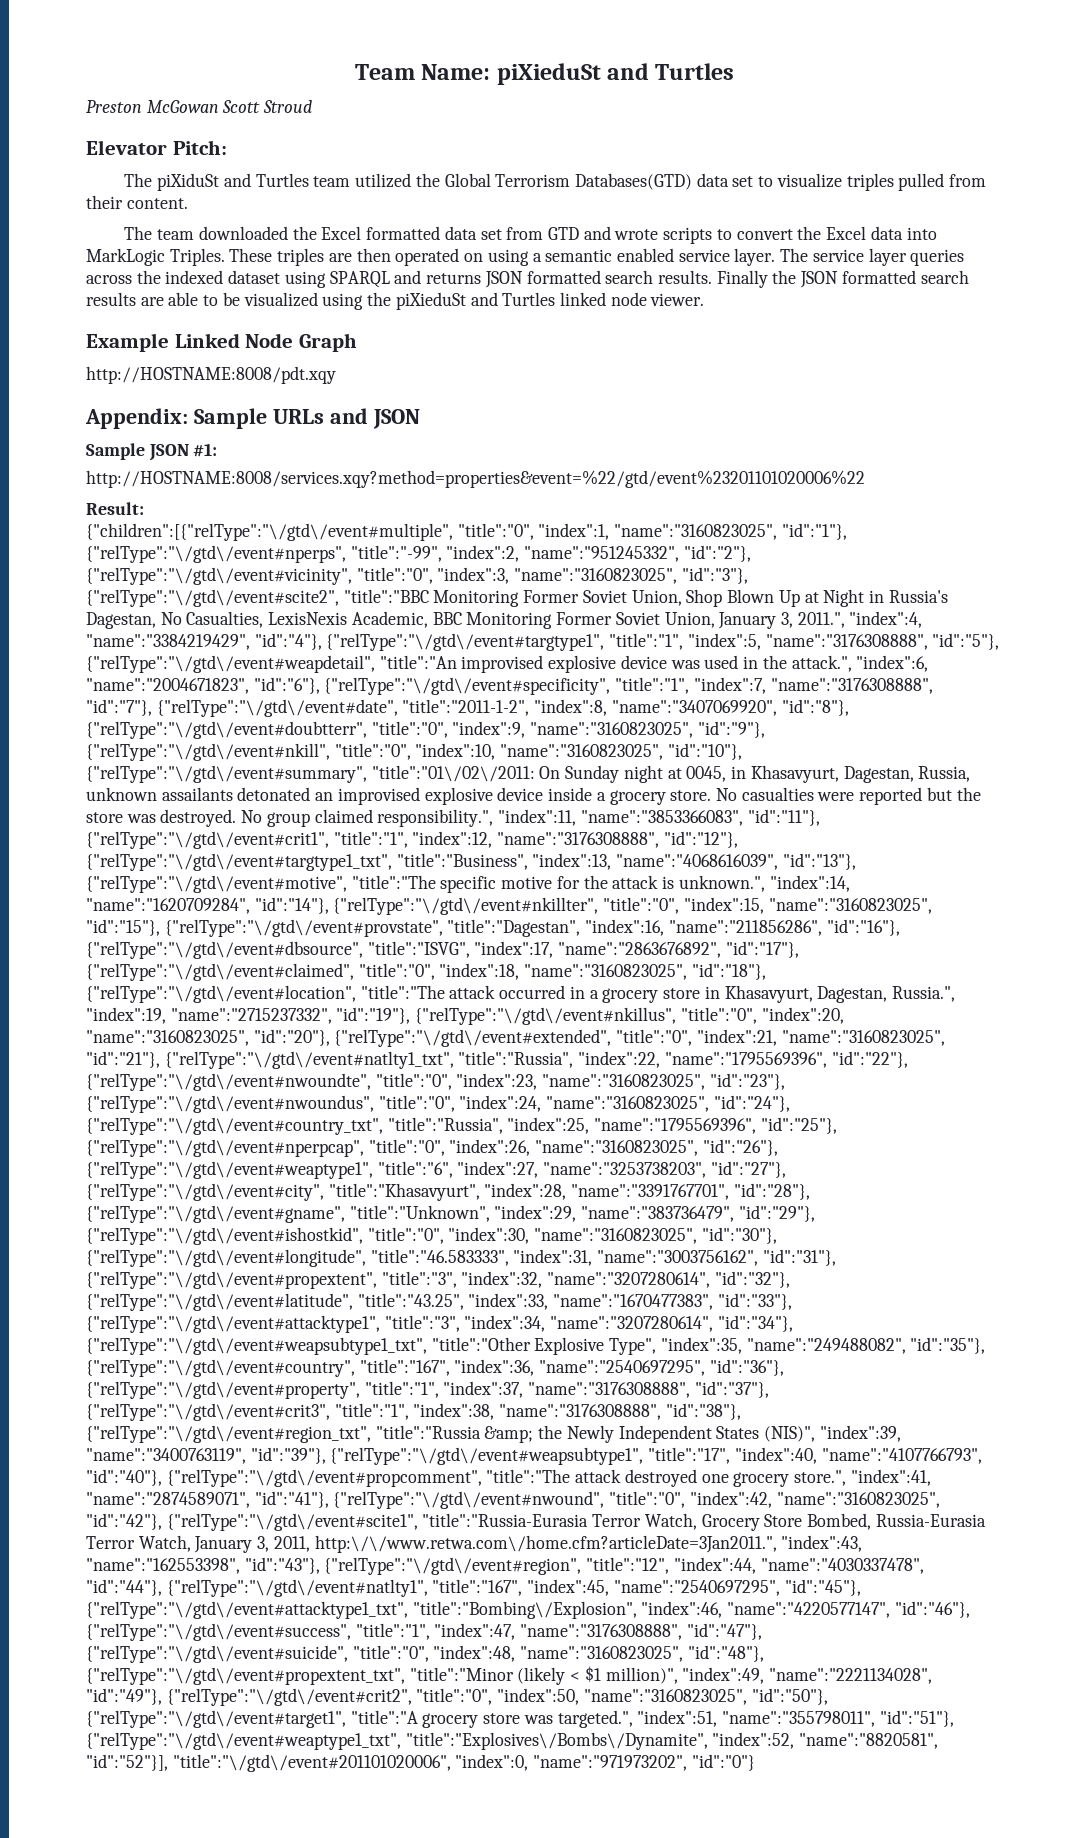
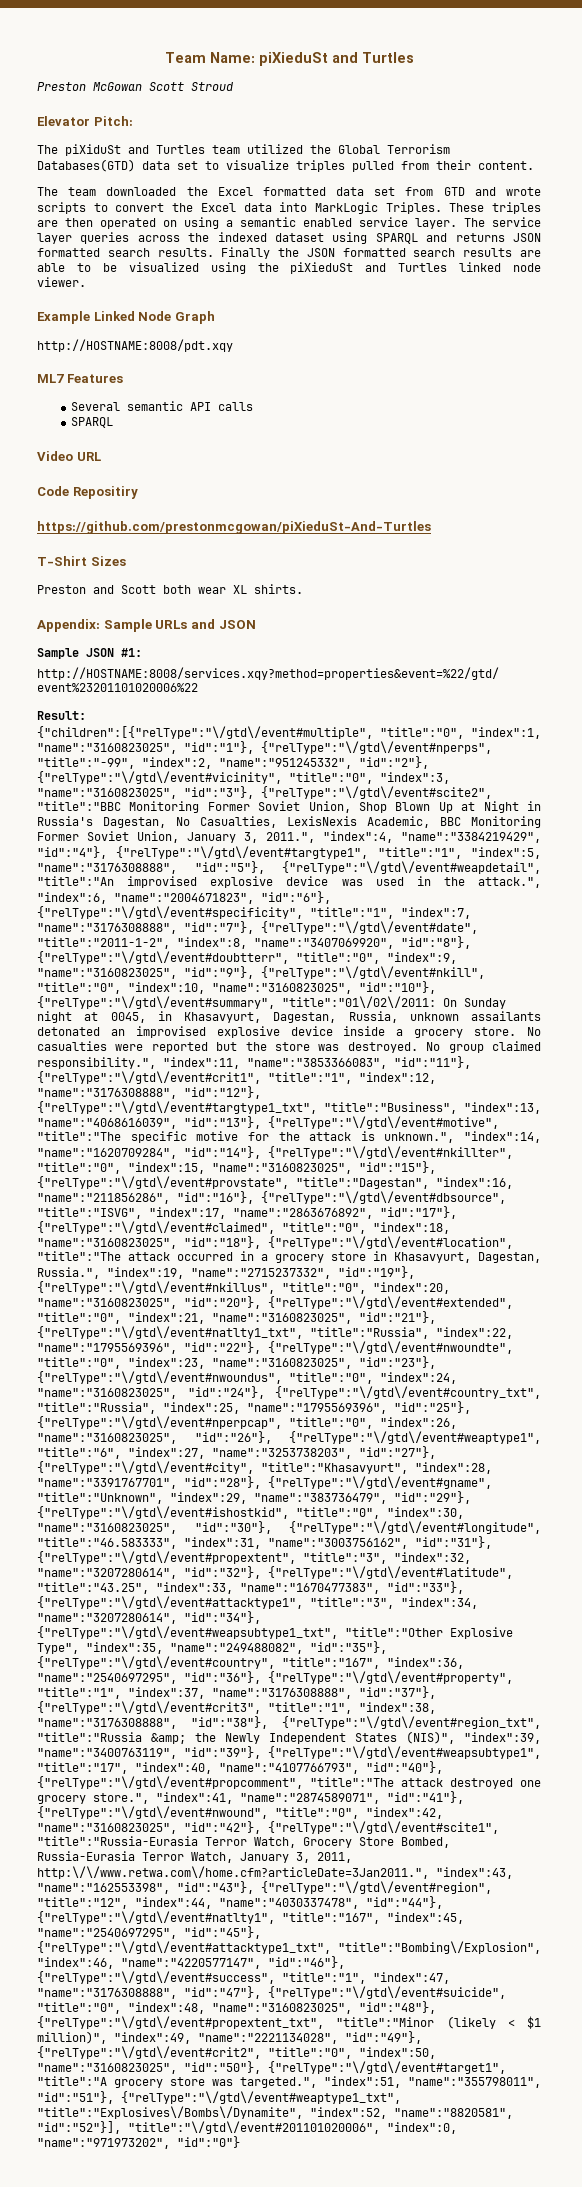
(336, 375) none -> [37,374,123,383] [71,401,254,411] [71,417,114,428] [37,451,101,461] [37,486,138,499] [37,521,431,534] [37,556,126,566] [37,584,303,594] // ML7 Features // Several semantic API calls // SPARQL // Video URL // Code Repositiry // https://github.com/prestonmcgowan/piXieduSt-And-Turtles // T-Shirt Sizes // Preston and Scott both wear XL shirts.

